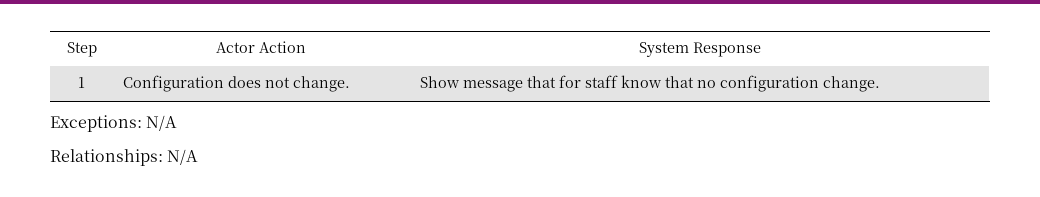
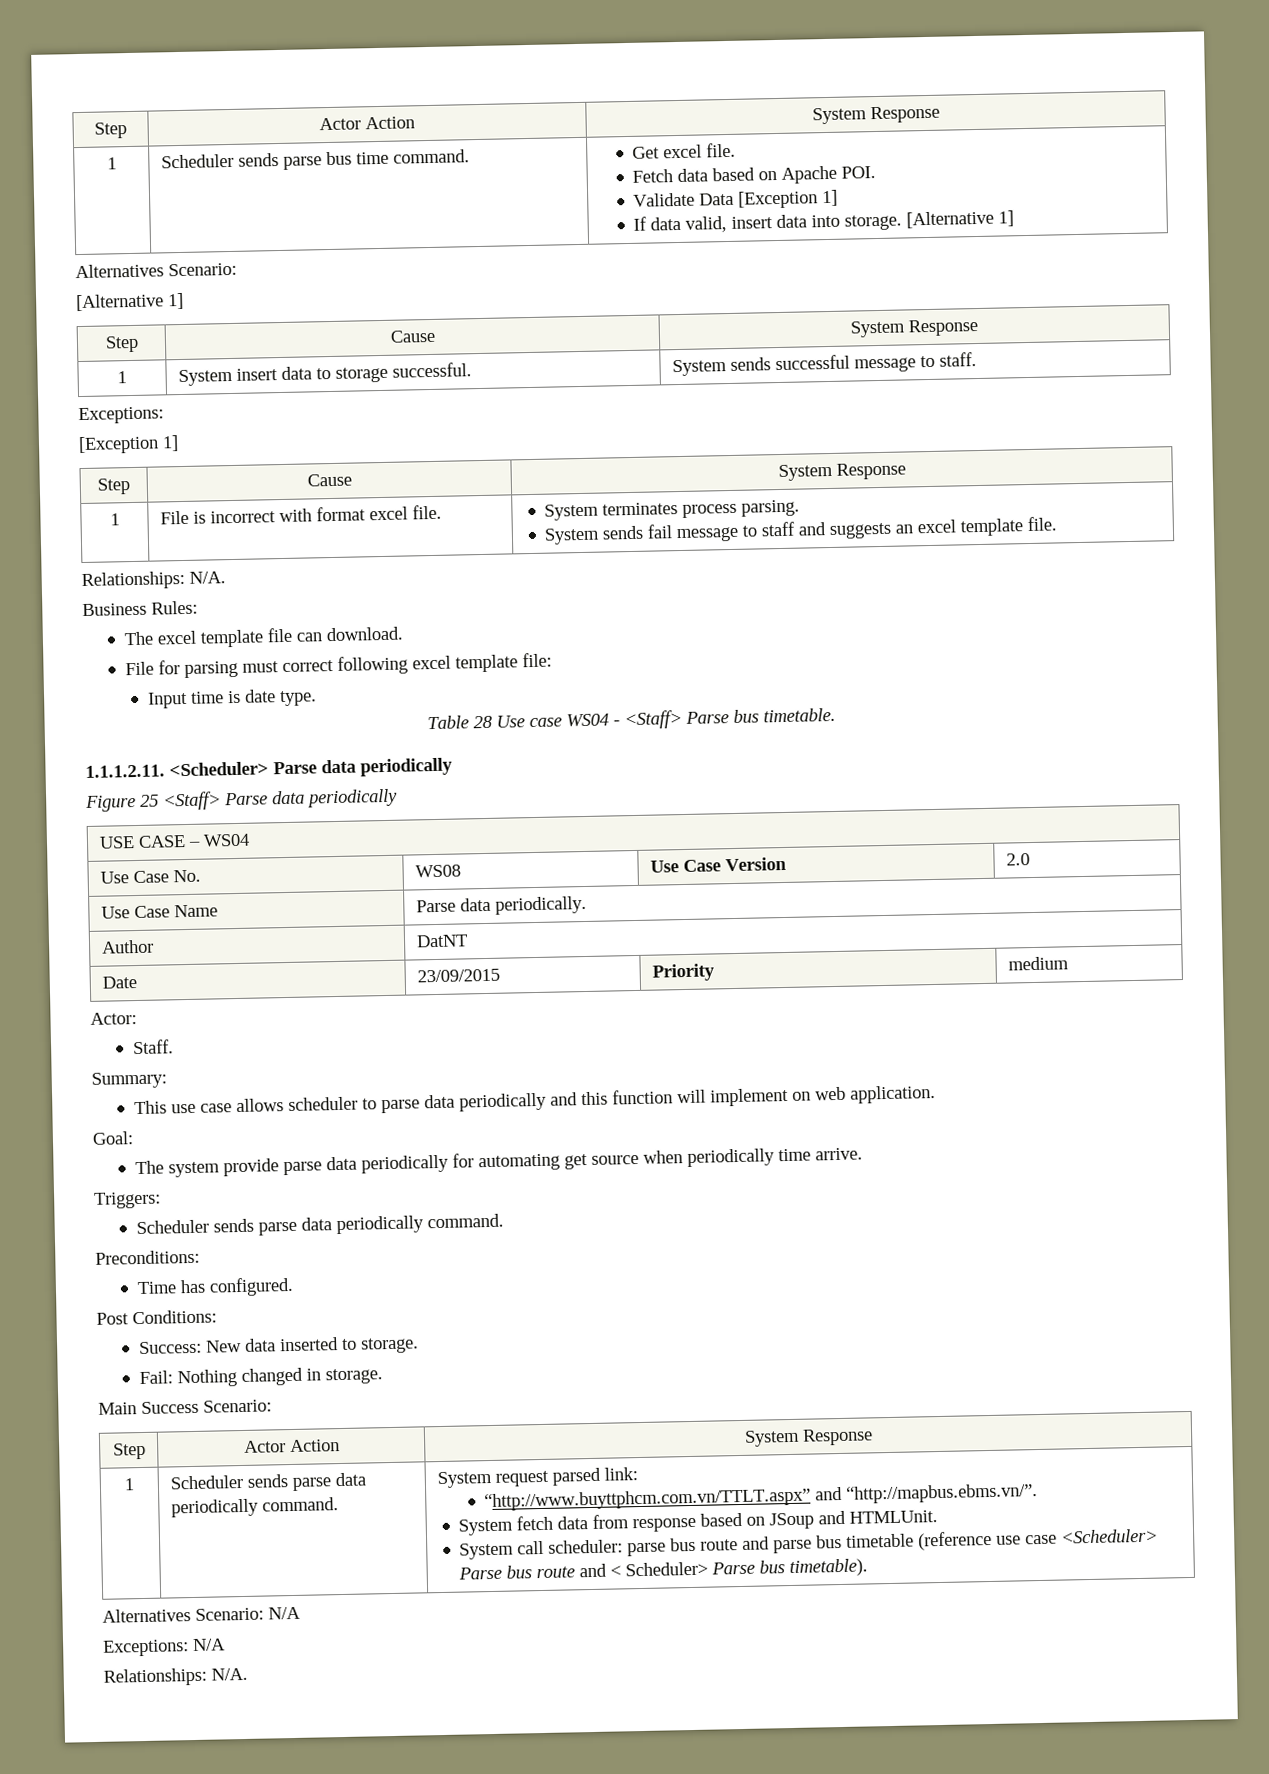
[66,42,97,57] [216,41,306,53] [638,42,761,57] [78,77,85,88] [122,75,350,92] [419,75,880,92] Step | Actor Action | System Response // 1 | Configuration does not change. | Show message that for staff know that no configuration change. -> [94,122,127,139] [319,116,415,131] [811,105,940,125] [106,157,117,170] [160,149,470,170] [632,142,737,159] [632,165,877,184] [633,189,839,209] [633,210,1015,233] [75,262,237,279] [76,292,184,312] [104,335,139,353] [389,329,436,343] [850,318,978,338] [117,371,127,384] [177,362,472,387] [671,352,977,377] [78,406,164,425] [78,435,179,455] [97,478,131,495] [306,473,352,487] [777,462,906,482] [109,513,120,526] [159,504,442,525] [544,499,801,521] [544,516,1058,545] [81,570,226,591] [82,600,198,617] [123,626,403,648] [124,652,552,679] [147,689,317,709] [426,707,836,730] [85,757,453,778] [85,788,398,813] [98,833,250,849] [99,869,201,884] [414,864,461,878] [649,856,787,873] [1005,853,1030,866] [100,904,218,919] [415,895,587,915] [100,939,154,954] [415,934,468,948] [101,976,137,989] [416,968,500,983] [651,963,715,982] [1007,956,1069,971] [90,1012,137,1025] [131,1039,174,1055] [91,1071,167,1089] [133,1085,936,1115] [92,1131,134,1145] [134,1147,863,1178] [94,1191,161,1209] [135,1213,504,1236] [95,1249,200,1265] [136,1276,294,1297] [96,1309,217,1325] [138,1337,419,1355] [138,1367,383,1388] [98,1399,272,1415] [112,1442,146,1460] [243,1439,340,1453] [743,1428,873,1447] [124,1478,135,1491] [169,1472,366,1491] [170,1497,339,1518] [436,1467,638,1489] [484,1483,1039,1512] [458,1510,939,1536] [459,1528,1159,1560] [458,1558,869,1580] [102,1606,301,1623] Step | Actor Action | System Response // 1 | Scheduler sends parse bus time command. | Get excel file. // Fetch data based on Apache POI. // Validate Data [Exception 1] // If data valid, insert data into storage. [Alternative 1] // Alternatives Scenario: // [Alternative 1] // Step | Cause | System Response // 1 | System insert data to storage successful. | System sends successful message to staff. // Exceptions: // [Exception 1] // Step | Cause | System Response // 1 | File is incorrect with format excel file. | System terminates process parsing. // System sends fail message to staff and suggests an excel template file. // Relationships: N/A. // Business Rules: // The excel template file can download. // File for parsing must correct following excel template file: // Input time is date type. // Table 28 Use case WS04 - <Staff> Parse bus timetable. // 1.1.1.2.11. <Scheduler> Parse data periodically // Figure 25 <Staff> Parse data periodically // USE CASE – WS04 // Use Case No. | WS08 | Use Case Version | 2.0 // Use Case Name | Parse data periodically. // Author | DatNT // Date | 23/09/2015 | Priority | medium // Actor: // Staff. // Summary: // This use case allows scheduler to parse data periodically and this function will implement on web application. // Goal: // The system provide parse data periodically for automating get source when periodically time arrive. // Triggers: // Scheduler sends parse data periodically command. // Preconditions: // Time has configured. // Post Conditions: // Success: New data inserted to storage. // Fail: Nothing changed in storage. // Main Success Scenario: // Step | Actor Action | System Response // 1 | Scheduler sends parse data periodically command. | System request parsed link: // “http://www.buyttphcm.com.vn/TTLT.aspx” and “http://mapbus.ebms.vn/”. // System fetch data from response based on JSoup and HTMLUnit. // System call scheduler: parse bus route and parse bus timetable (reference use case <Scheduler> Parse bus route and < Scheduler> Parse bus timetable). // Alternatives Scenario: N/A
[167,149,199,165] N/A -> [211,1667,248,1681] N/A.

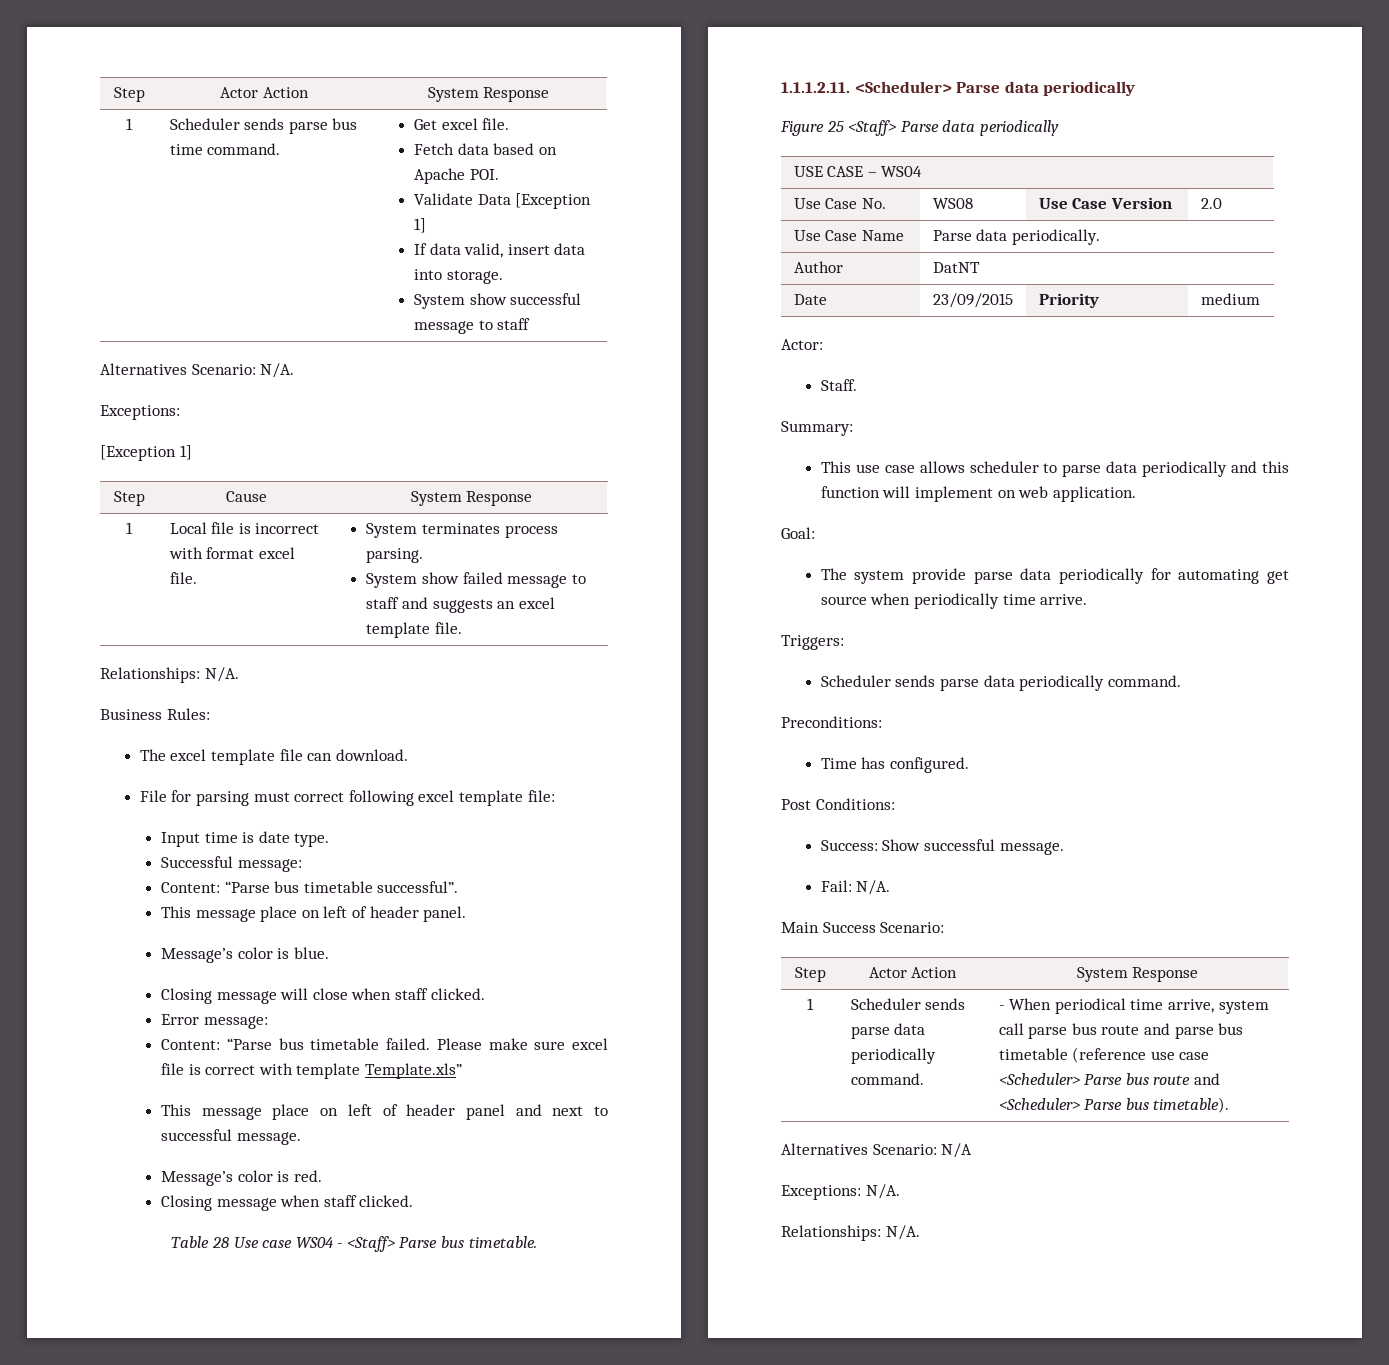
[906,210,1015,229] [75,262,237,279] [76,292,184,312] [104,335,139,353] [389,329,436,343] [850,318,978,338] [117,371,127,384] [177,362,472,387] [671,352,977,377] [Alternative 1] // Alternatives Scenario: // [Alternative 1] // Step | Cause | System Response // 1 | System insert data to storage successful. | System sends successful message to staff. -> [414,293,582,309] [414,318,531,334] [100,363,295,378] // System show successful message to staff // Alternatives Scenario: N/A.
[159,510,189,525] File -> [169,522,235,534] Local file
[602,524,674,540] sends fail -> [421,572,503,584] show failed
(317, 698) none -> [160,856,302,872] [160,881,459,893] [160,906,467,922] [160,947,329,963] [160,988,485,1004] [160,1014,268,1029] [160,1038,608,1050] [160,1063,462,1079] [160,1104,608,1120] [160,1129,301,1145] [160,1170,322,1186] [160,1195,414,1211] // Successful message: // Content: “Parse bus timetable successful”. // This message place on left of header panel. // Message’s color is blue. // Closing message will close when staff clicked. // Error message: // Content: “Parse bus timetable failed. Please make sure excel file is correct with template Template.xls” // This message place on left of header panel and next to successful message. // Message’s color is red. // Closing message when staff clicked.
[205,1337,419,1354] [138,1367,383,1388] New data inserted to storage. // Fail: Nothing changed in storage. -> [882,839,1064,855] [820,880,891,895] Show successful message. // Fail: N/A.
[436,1467,638,1489] [484,1483,1039,1512] [458,1510,939,1536] [459,1539,624,1560] System request parsed link: // “http://www.buyttphcm.com.vn/TTLT.aspx” and “http://mapbus.ebms.vn/”. // System fetch data from response based on JSoup and HTMLUnit. // System call scheduler: -> [998,998,1269,1014] [998,1023,1024,1035] - When periodical time arrive, system call
[610,1561,709,1577] < Scheduler> -> [998,1098,1080,1110] <Scheduler>
[193,1638,226,1652] N/A -> [865,1184,900,1199] N/A.

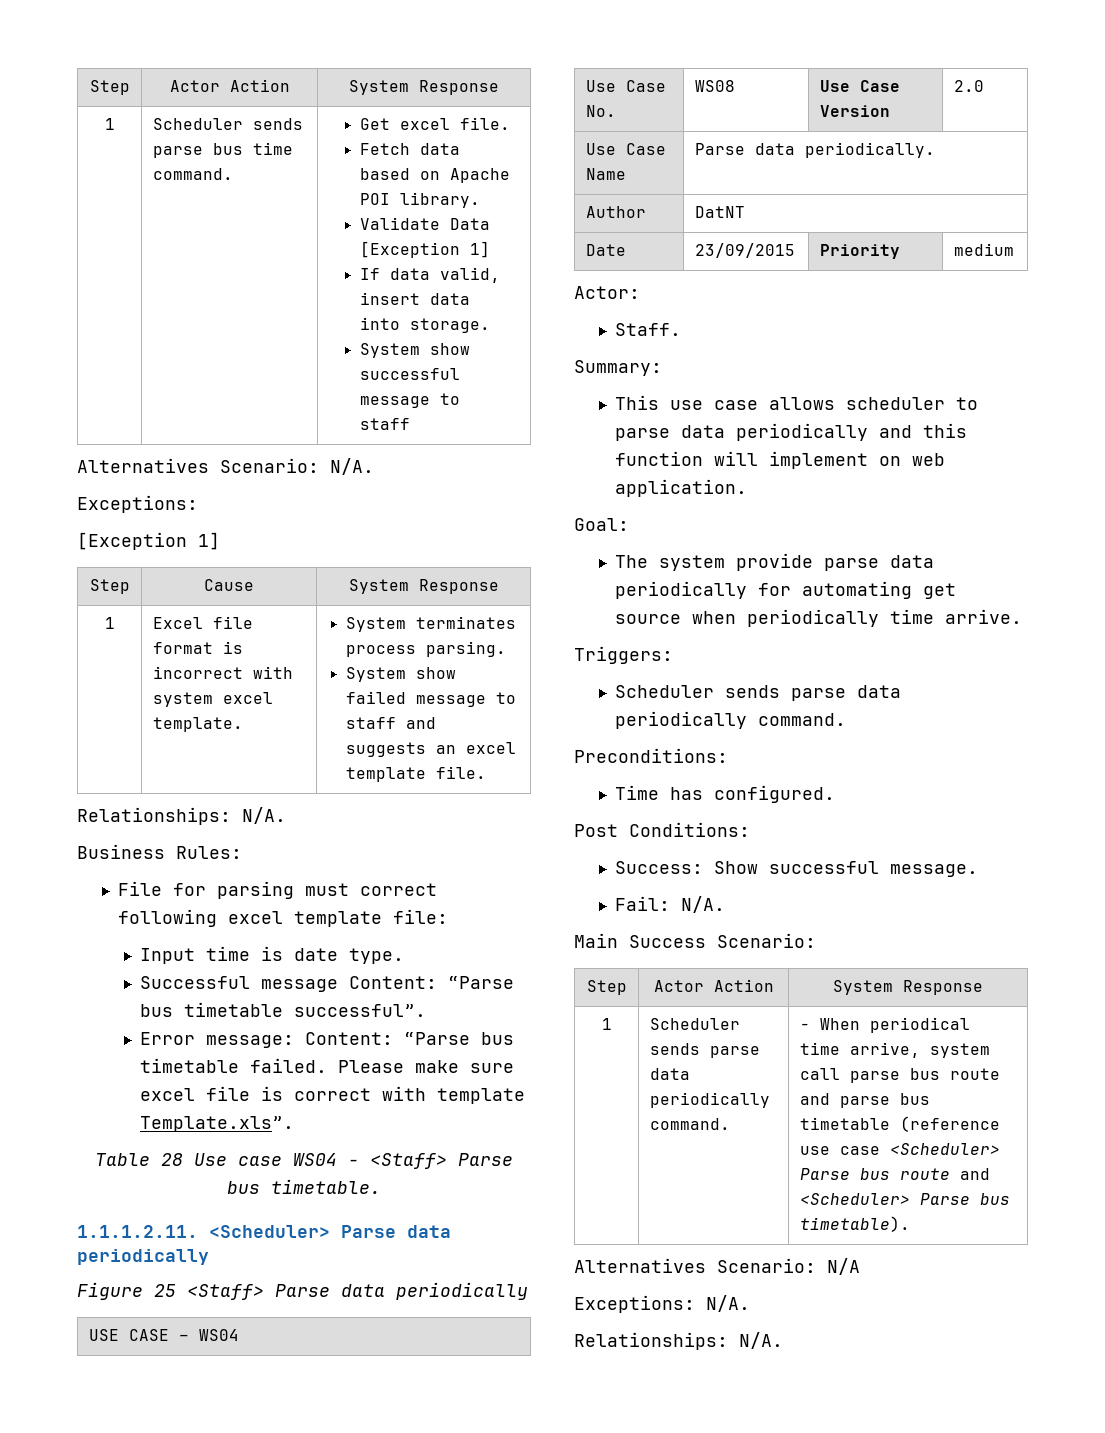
[469,169,499,180] POI. -> [359,192,480,208] POI library.
[169,522,320,534] [168,547,295,559] [169,572,197,584] Local file is incorrect with format excel file. -> [152,616,253,629] [152,641,243,654] [152,666,293,679] [152,692,273,707] [152,717,243,732] Excel file format is incorrect with system excel template.
[139,749,408,765] // The excel template file can download. -> (242, 852) none
[237,859,302,872] message: // -> [261,979,339,992] message
[160,906,467,922] [160,947,329,963] [160,988,485,1004] // This message place on left of header panel. // Message’s color is blue. // Closing message will close when staff clicked. -> (427, 1010) none
(268, 1022) // -> (295, 1041) none
[364,1063,462,1079] [160,1104,608,1120] [160,1129,301,1145] [160,1170,322,1186] [160,1195,414,1211] Template.xls” // This message place on left of header panel and next to successful message. // Message’s color is red. // Closing message when staff clicked. -> [140,1116,295,1132] Template.xls”.

